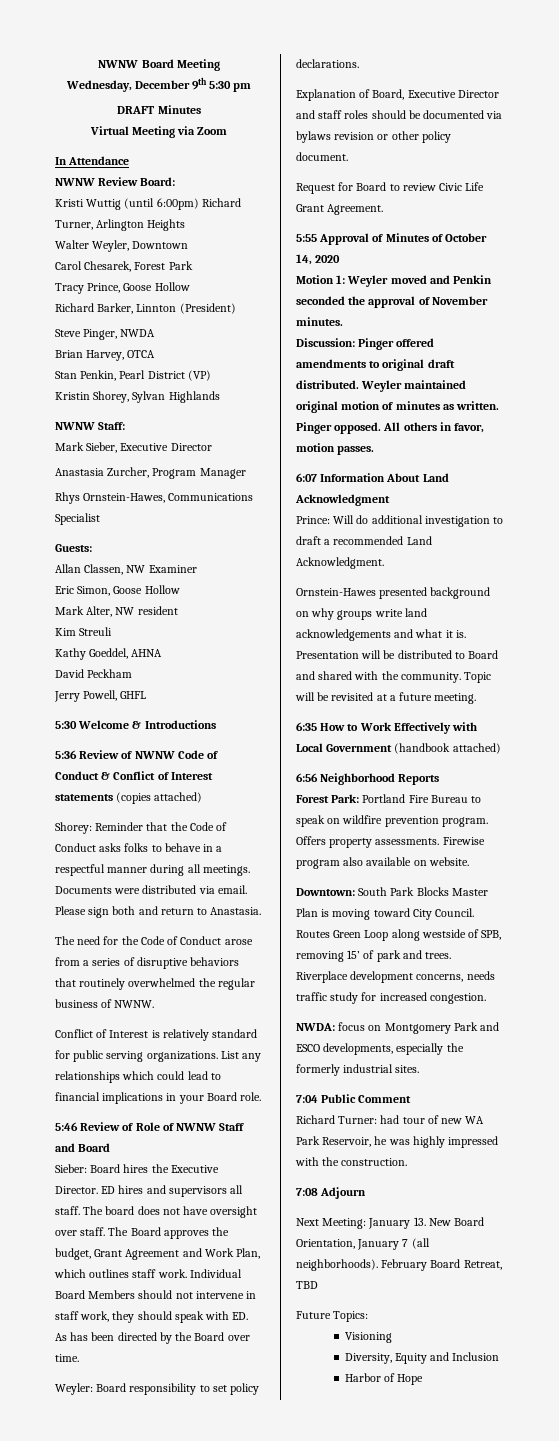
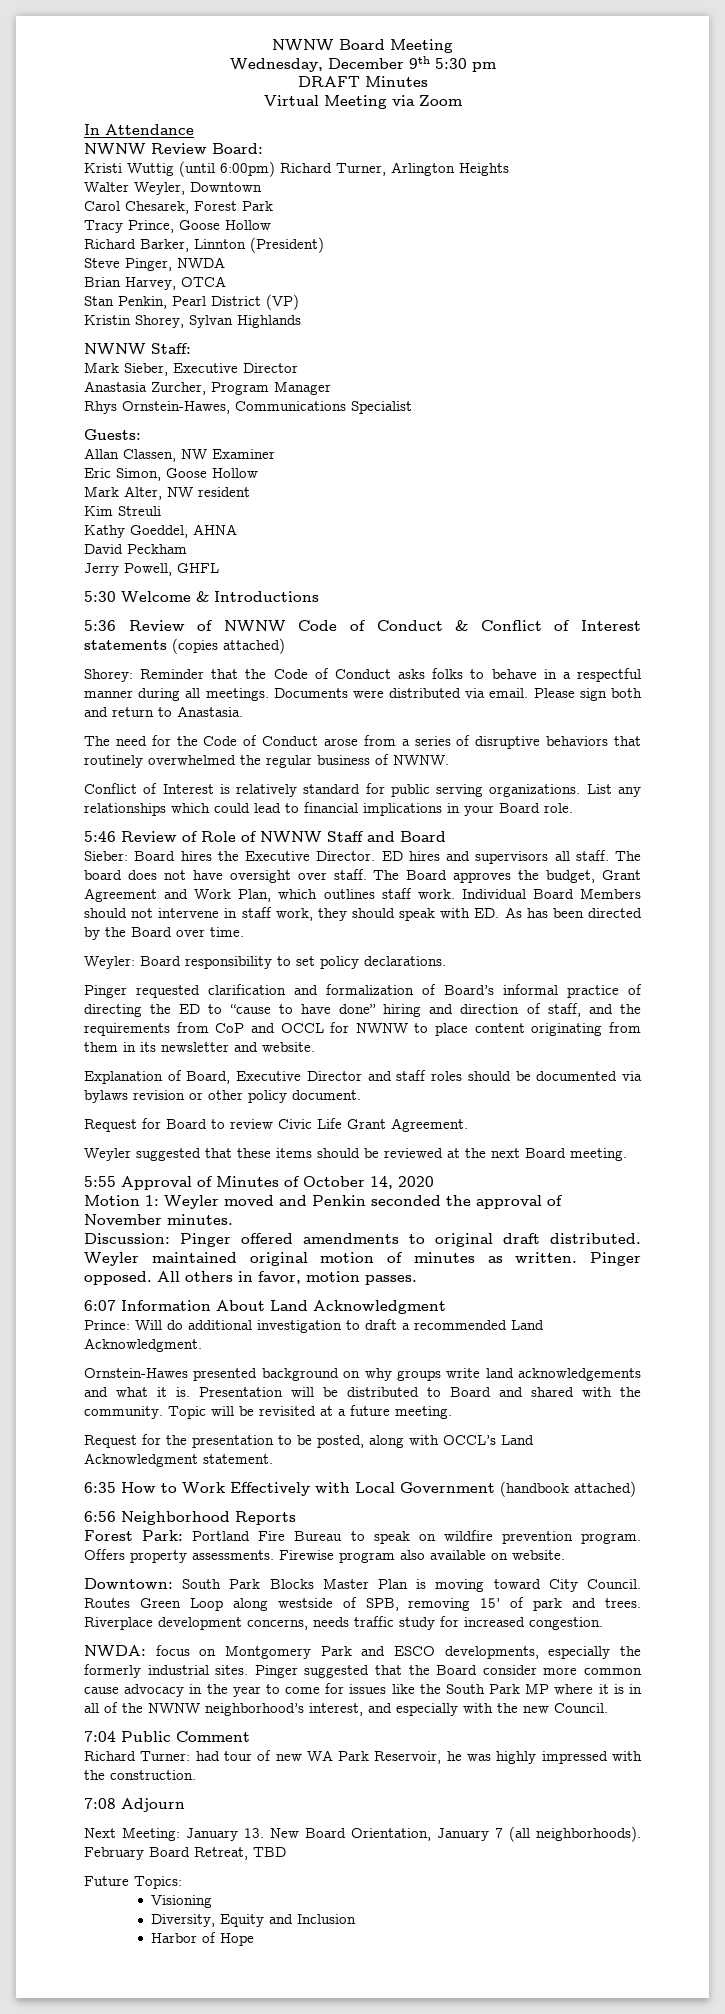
(359, 63) none -> [84,984,642,998] [84,1003,642,1017] [84,1022,641,1036] [84,1042,315,1052] // Pinger requested clarification and formalization of Board’s informal practice of directing the ED to “cause to have done” hiring and direction of staff, and the requirements from CoP and OCCL for NWNW to place content originating from them in its newsletter and website.
(384, 209) none -> [84,1148,627,1161] // Weyler suggested that these items should be reviewed at the next Board meeting.
(477, 698) none -> [84,1434,534,1448] [84,1453,273,1467] // Request for the presentation to be posted, along with OCCL’s Land Acknowledgment statement.
(420, 1069) none -> [254,1665,643,1678] [84,1683,642,1697] [84,1702,608,1716] Pinger suggested that the Board consider more common cause advocacy in the year to come for issues like the South Park MP where it is in all of the NWNW neighborhood’s interest, and especially with the new Council.

